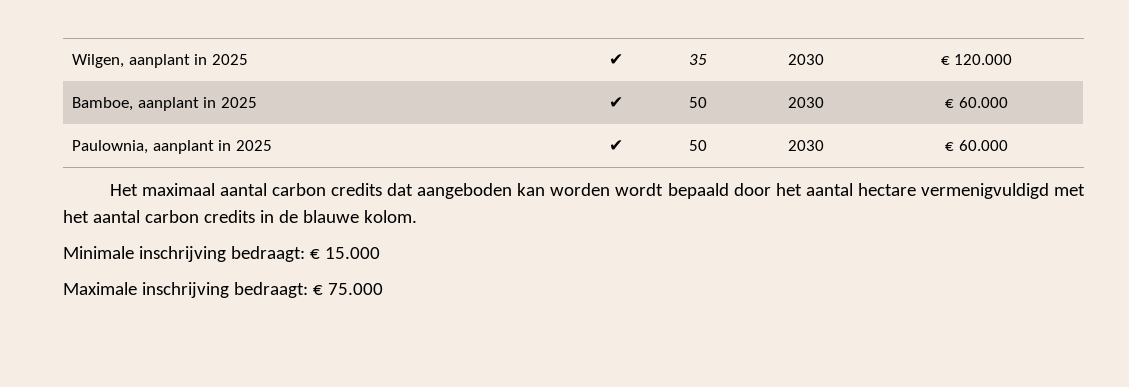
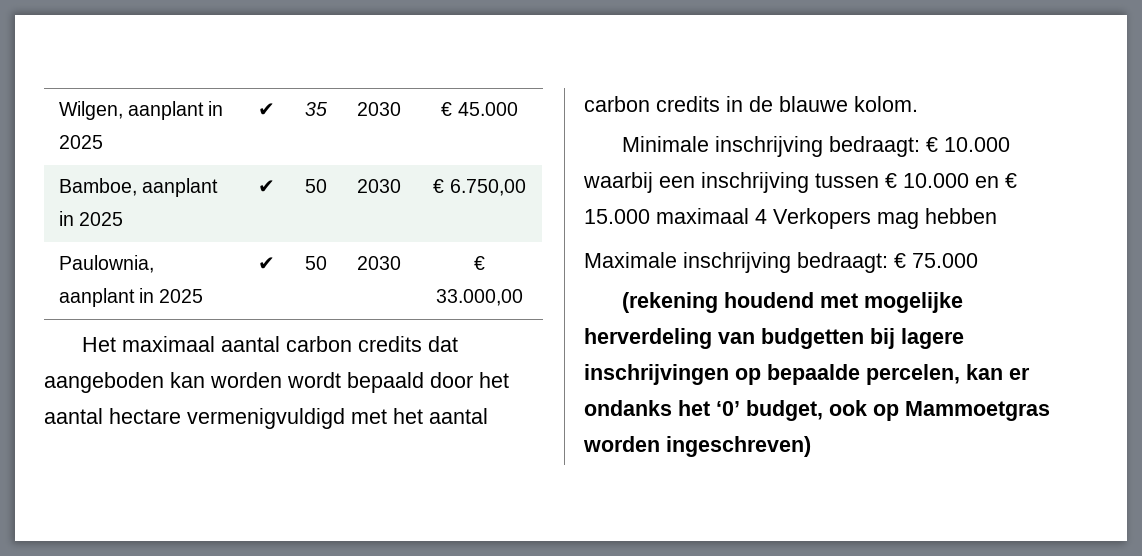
[954,54,1013,65] 120.000 -> [457,102,518,116] 45.000
[958,97,1008,108] 60.000 -> [449,179,526,196] 6.750,00
[958,140,1008,151] 60.000 -> [436,289,523,306] 33.000,00
[324,247,380,259] 15.000 -> [943,137,1010,152] [583,172,1017,193] [584,208,997,229] 10.000 waarbij een inschrijving tussen € 10.000 en € 15.000 maximaal 4 Verkopers mag hebben
(383, 289) none -> [621,292,963,313] [584,328,964,349] [584,364,1030,385] [584,400,1050,421] [583,436,811,457] // (rekening houdend met mogelijke herverdeling van budgetten bij lagere inschrijvingen op bepaalde percelen, kan er ondanks het ‘0’ budget, ook op Mammoetgras worden ingeschreven)

